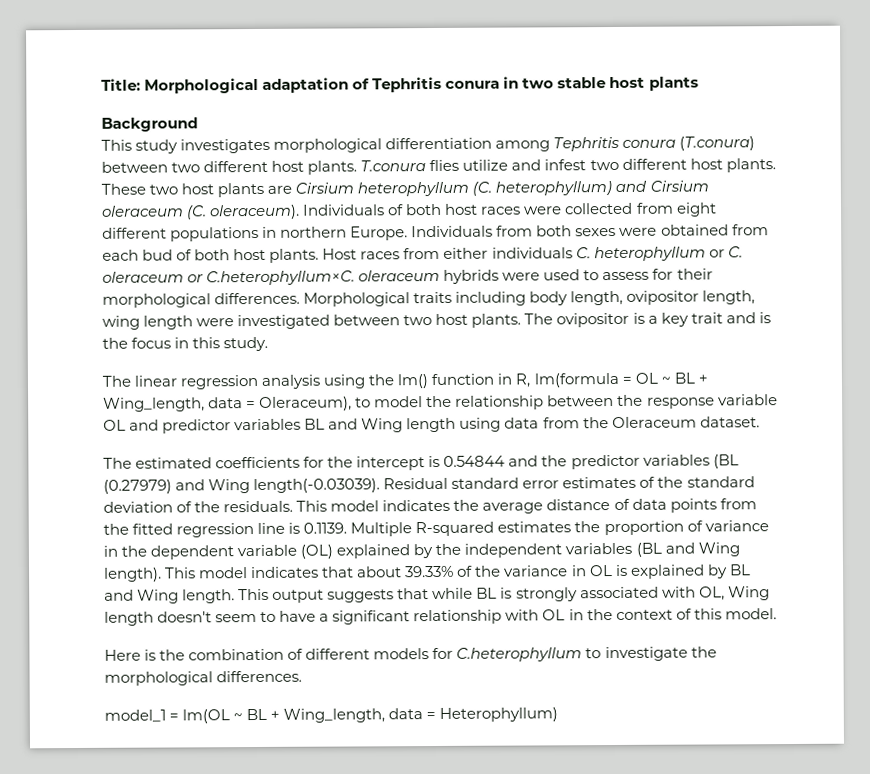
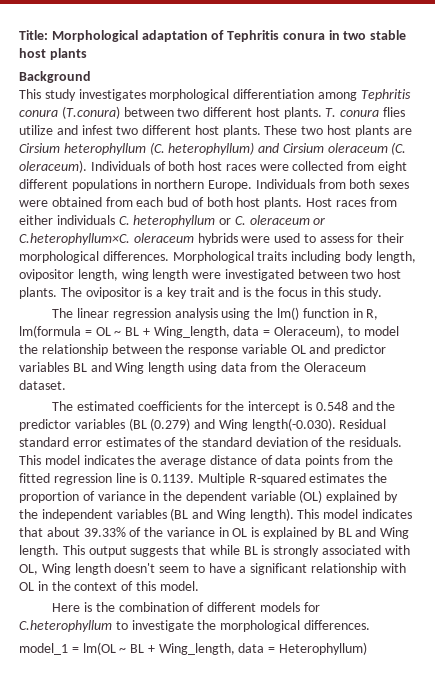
[360,160,427,172] T.conura -> [325,108,380,117] T. conura
[443,455,506,467] 0.54844 -> [315,401,348,411] 0.548
[103,478,381,494] (0.27979) and Wing length(-0.03039). -> [150,418,336,431] (0.279) and Wing length(-0.030).

